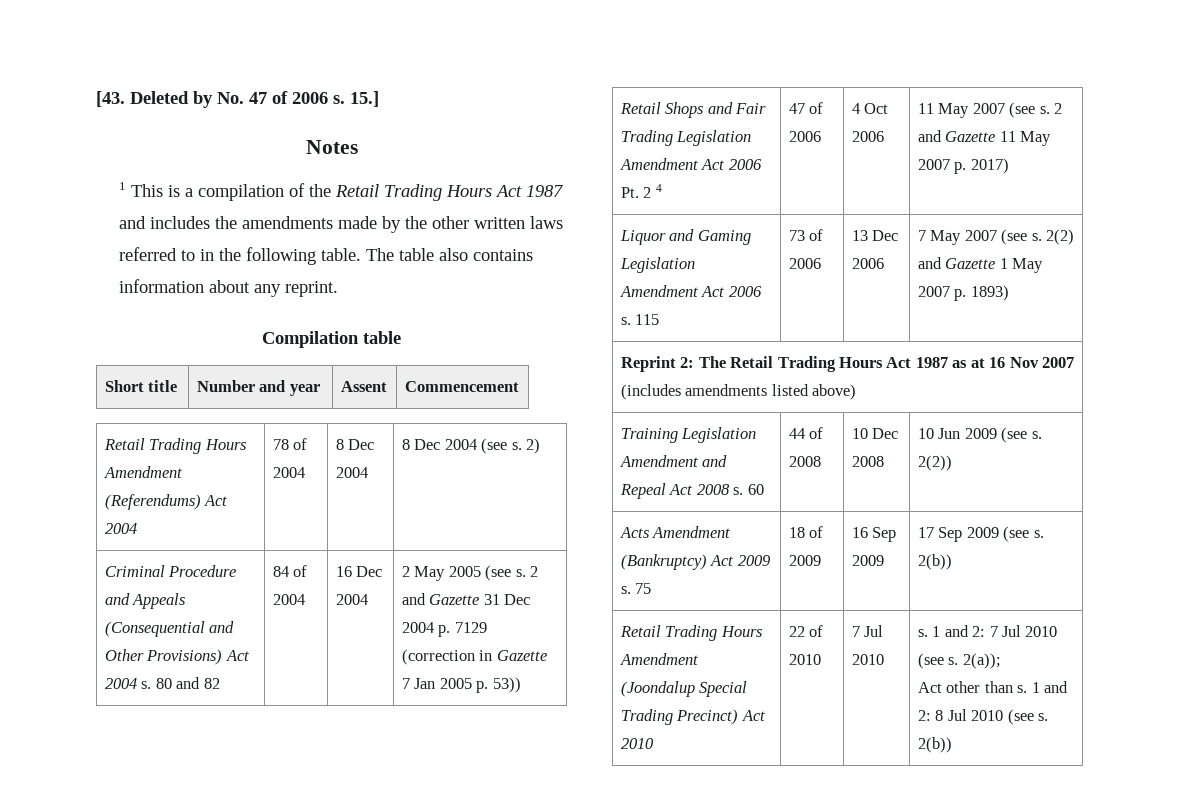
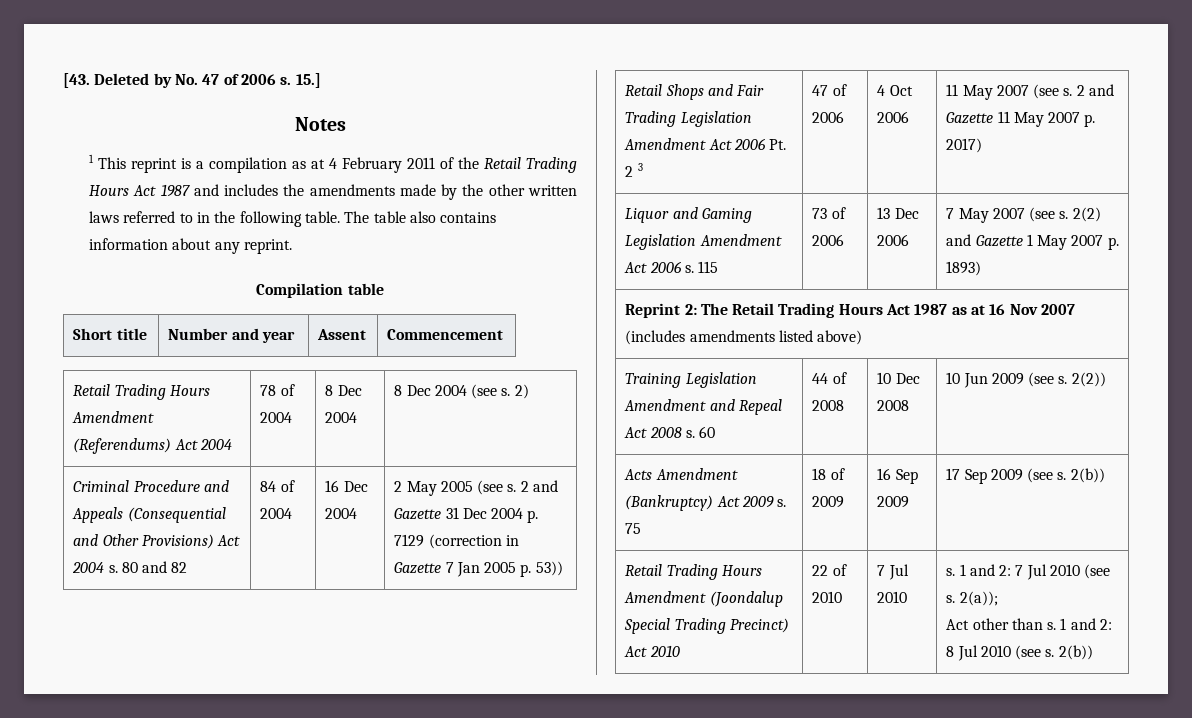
(164, 190) none -> [131,158,178,173] reprint
(285, 192) none -> [292,157,436,173] as at 4 February 2011
[655,184,662,192] 4 -> [637,163,643,171] 3

